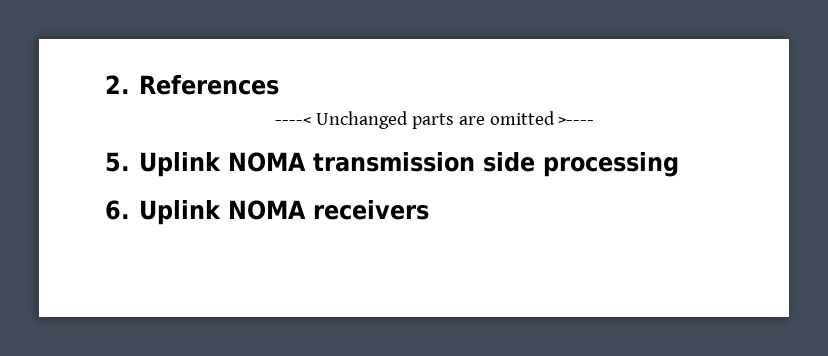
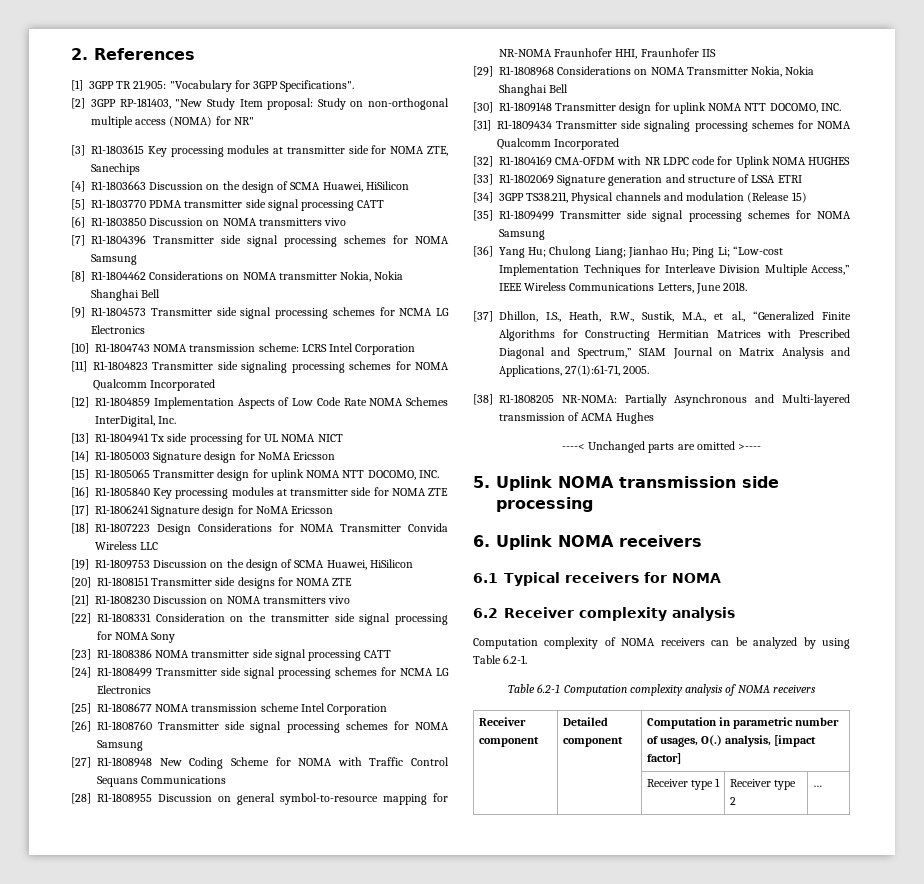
(280, 85) none -> [71,80,355,92] [71,98,449,110] [91,116,254,128] [71,145,448,157] [91,163,140,175] [71,181,409,193] [71,199,385,211] [71,217,347,228] [71,235,449,247] [91,254,137,265] [71,271,404,282] [91,289,161,301] [71,307,449,319] [91,325,145,334] [71,343,416,355] [71,361,449,373] [93,379,216,391] [71,397,448,409] [95,415,177,427] [71,433,343,445] [71,451,336,463] [71,469,439,481] [71,487,449,499] [71,505,334,517] [71,523,448,535] [95,541,159,550] [71,559,413,571] [71,577,353,589] [71,595,351,606] [71,613,449,625] [97,631,176,643] [71,649,392,661] [71,667,449,679] [97,685,151,694] [71,703,388,715] [71,721,450,733] [97,740,143,751] [71,757,449,769] [97,776,227,787] [71,793,448,805] [499,48,716,59] [473,66,815,77] [499,84,569,96] [473,102,841,114] [473,120,851,132] [497,138,620,150] [473,156,851,168] [473,174,802,186] [473,192,807,204] [473,210,851,222] [499,229,545,240] [473,246,783,258] [499,264,850,276] [499,282,748,294] [473,311,851,322] [499,329,850,341] [499,347,850,359] [499,365,650,377] [473,394,850,406] [499,412,654,424] // [1] 3GPP TR 21.905: "Vocabulary for 3GPP Specifications". // [2] 3GPP RP-181403, "New Study Item proposal: Study on non-orthogonal multiple access (NOMA) for NR" // [3] R1-1803615 Key processing modules at transmitter side for NOMA ZTE, Sanechips // [4] R1-1803663 Discussion on the design of SCMA Huawei, HiSilicon // [5] R1-1803770 PDMA transmitter side signal processing CATT // [6] R1-1803850 Discussion on NOMA transmitters vivo // [7] R1-1804396 Transmitter side signal processing schemes for NOMA Samsung // [8] R1-1804462 Considerations on NOMA transmitter Nokia, Nokia Shanghai Bell // [9] R1-1804573 Transmitter side signal processing schemes for NCMA LG Electronics // [10] R1-1804743 NOMA transmission scheme: LCRS Intel Corporation // [11] R1-1804823 Transmitter side signaling processing schemes for NOMA Qualcomm Incorporated // [12] R1-1804859 Implementation Aspects of Low Code Rate NOMA Schemes InterDigital, Inc. // [13] R1-1804941 Tx side processing for UL NOMA NICT // [14] R1-1805003 Signature design for NoMA Ericsson // [15] R1-1805065 Transmitter design for uplink NOMA NTT DOCOMO, INC. // [16] R1-1805840 Key processing modules at transmitter side for NOMA ZTE // [17] R1-1806241 Signature design for NoMA Ericsson // [18] R1-1807223 Design Considerations for NOMA Transmitter Convida Wireless LLC // [19] R1-1809753 Discussion on the design of SCMA Huawei, HiSilicon // [20] R1-1808151 Transmitter side designs for NOMA ZTE // [21] R1-1808230 Discussion on NOMA transmitters vivo // [22] R1-1808331 Consideration on the transmitter side signal processing for NOMA Sony // [23] R1-1808386 NOMA transmitter side signal processing CATT // [24] R1-1808499 Transmitter side signal processing schemes for NCMA LG Electronics // [25] R1-1808677 NOMA transmission scheme Intel Corporation // [26] R1-1808760 Transmitter side signal processing schemes for NOMA Samsung // [27] R1-1808948 New Coding Scheme for NOMA with Traffic Control Sequans Communications // [28] R1-1808955 Discussion on general symbol-to-resource mapping for NR-NOMA Fraunhofer HHI, Fraunhofer IIS // [29] R1-1808968 Considerations on NOMA Transmitter Nokia, Nokia Shanghai Bell // [30] R1-1809148 Transmitter design for uplink NOMA NTT DOCOMO, INC. // [31] R1-1809434 Transmitter side signaling processing schemes for NOMA Qualcomm Incorporated // [32] R1-1804169 CMA-OFDM with NR LDPC code for Uplink NOMA HUGHES // [33] R1-1802069 Signature generation and structure of LSSA ETRI // [34] 3GPP TS38.211, Physical channels and modulation (Release 15) // [35] R1-1809499 Transmitter side signal processing schemes for NOMA Samsung // [36] Yang Hu; Chulong Liang; Jianhao Hu; Ping Li; “Low-cost Implementation Techniques for Interleave Division Multiple Access,” IEEE Wireless Communications Letters, June 2018. // [37] Dhillon, I.S., Heath, R.W., Sustik, M.A., et al., “Generalized Finite Algorithms for Constructing Hermitian Matrices with Prescribed Diagonal and Spectrum,” SIAM Journal on Matrix Analysis and Applications, 27(1):61-71, 2005. // [38] R1-1808205 NR-NOMA: Partially Asynchronous and Multi-layered transmission of ACMA Hughes
(430, 210) none -> [473,572,721,586] [473,607,735,621] [473,637,850,649] [473,655,528,664] [508,684,816,696] [478,717,526,726] [478,737,539,747] [562,717,608,726] [562,737,623,747] [646,717,840,729] [646,735,817,747] [646,753,681,764] [646,778,720,790] [729,779,796,790] [729,797,736,805] [812,785,822,787] // 6.1 Typical receivers for NOMA // 6.2 Receiver complexity analysis // Computation complexity of NOMA receivers can be analyzed by using Table 6.2-1. // Table 6.2-1 Computation complexity analysis of NOMA receivers // Receiver component | Detailed component | Computation in parametric number of usages, O(.) analysis, [impact factor] // | | Receiver type 1 | Receiver type 2 | …

